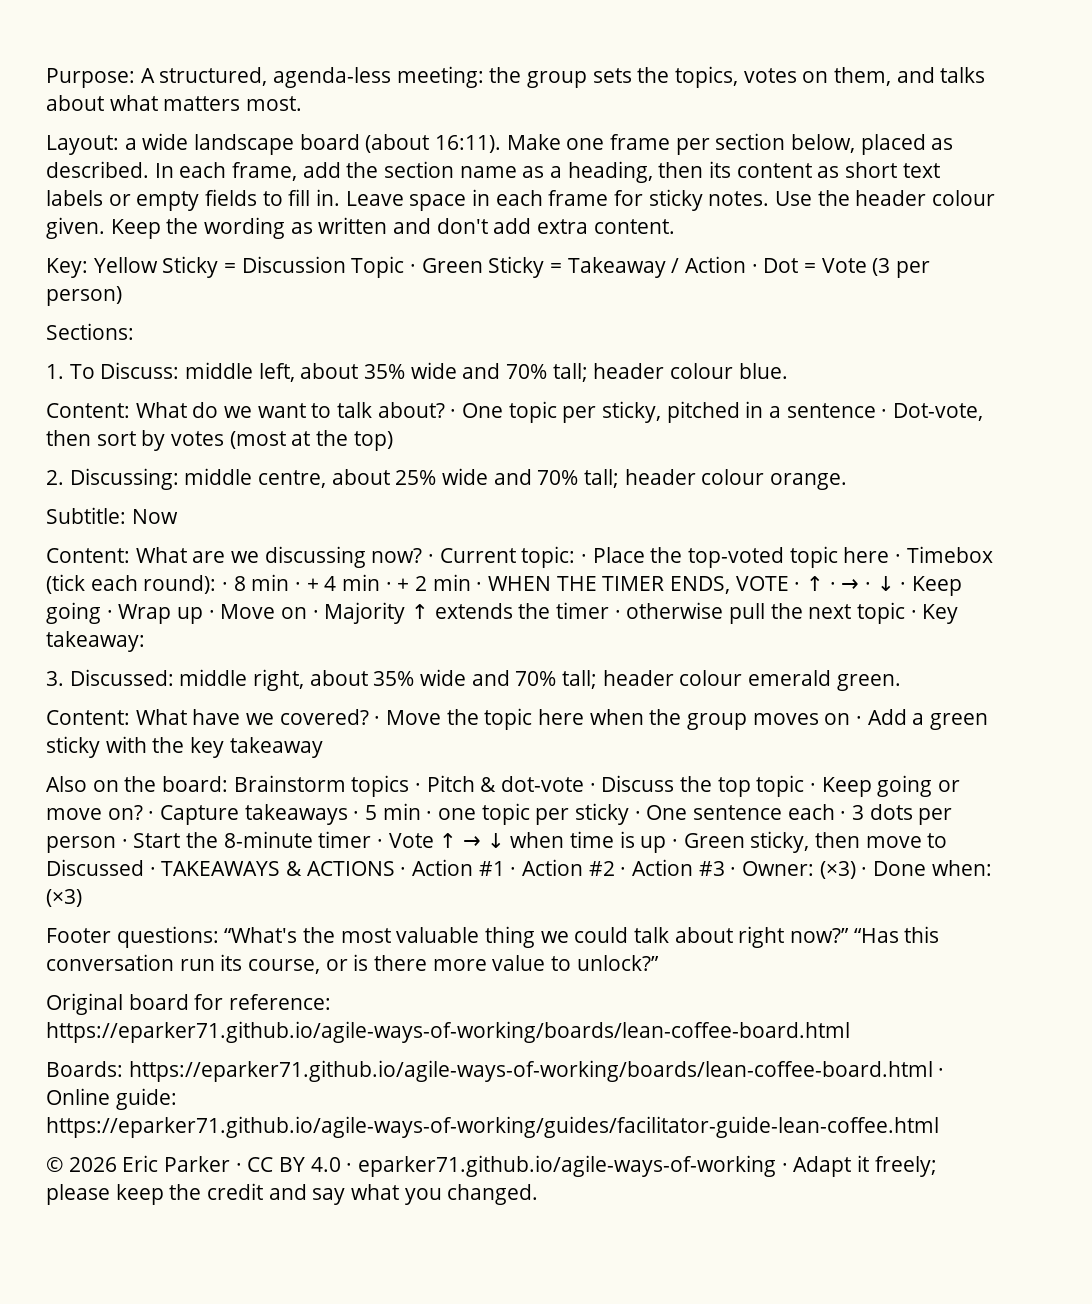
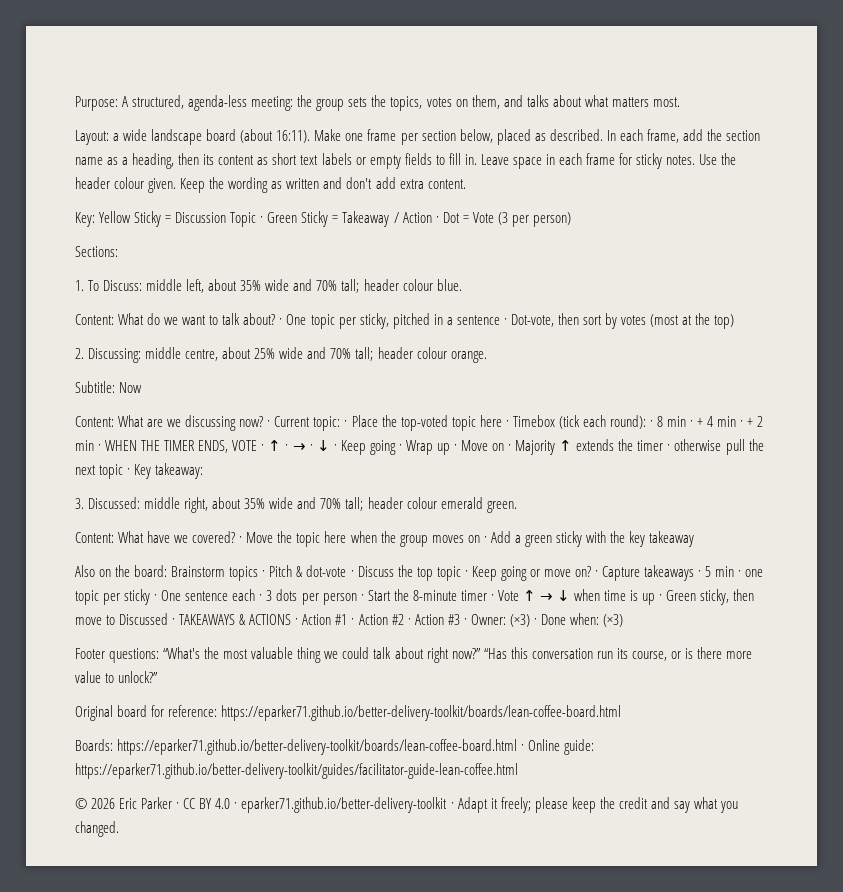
[46,1021,850,1043] https://eparker71.github.io/agile-ways-of-working/boards/lean-coffee-board.html -> [221,705,622,721] https://eparker71.github.io/better-delivery-toolkit/boards/lean-coffee-board.html
[128,1060,933,1082] https://eparker71.github.io/agile-ways-of-working/boards/lean-coffee-board.html -> [117,739,518,755] https://eparker71.github.io/better-delivery-toolkit/boards/lean-coffee-board.html
[46,1116,939,1138] https://eparker71.github.io/agile-ways-of-working/guides/facilitator-guide-lean-coffee.html -> [75,763,518,779] https://eparker71.github.io/better-delivery-toolkit/guides/facilitator-guide-lean-coffee.html
[358,1155,777,1177] eparker71.github.io/agile-ways-of-working -> [241,797,448,813] eparker71.github.io/better-delivery-toolkit

